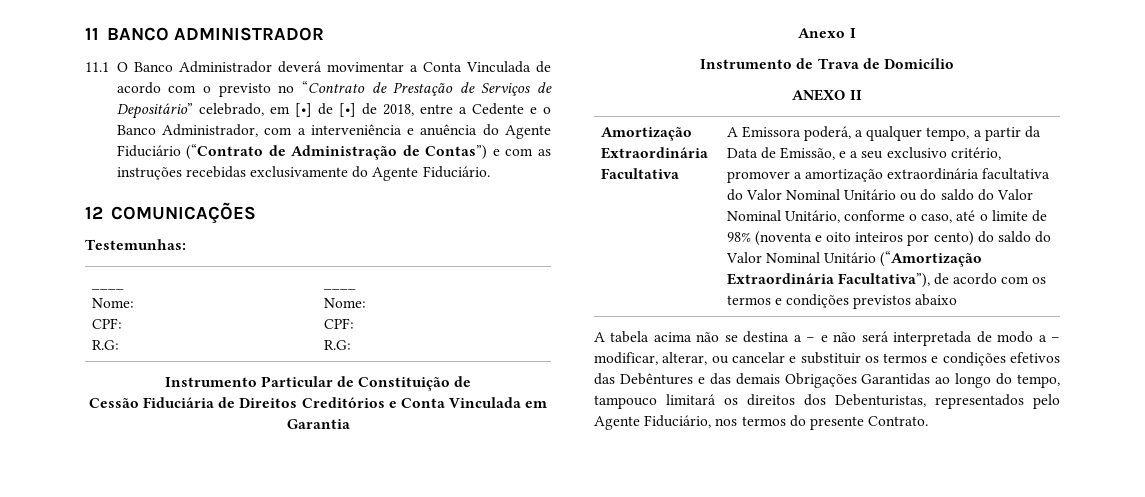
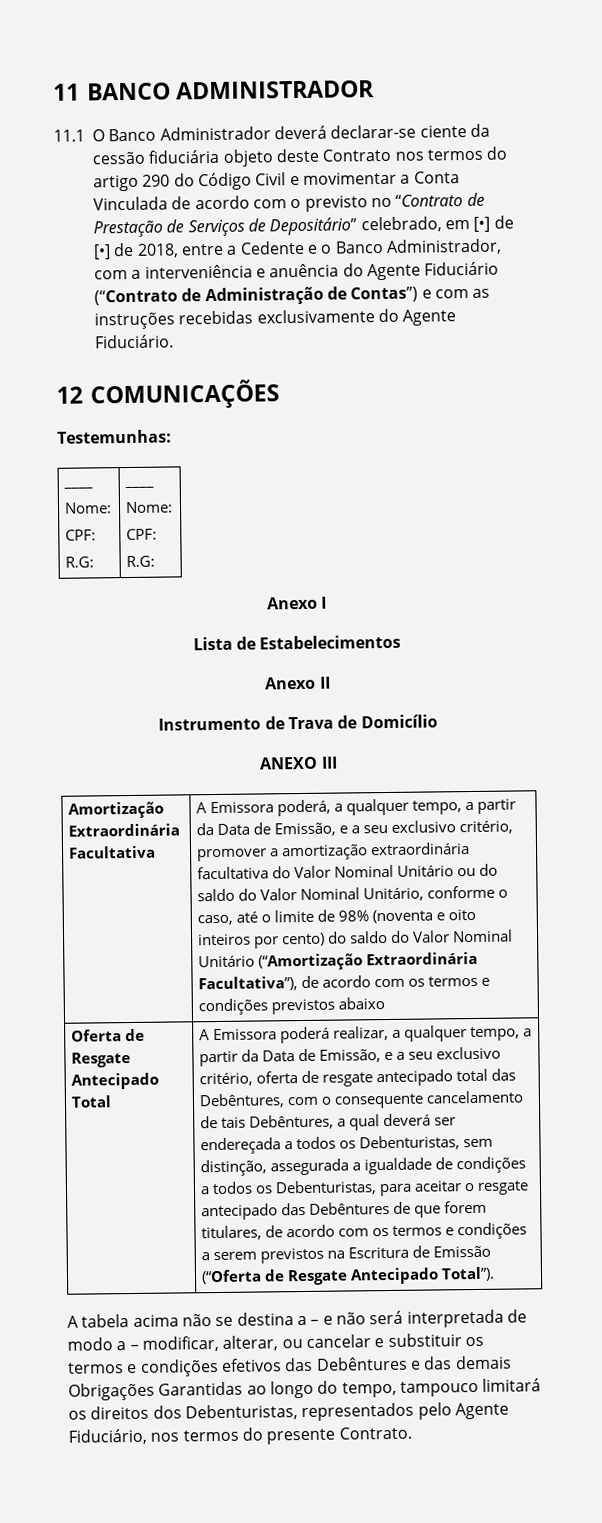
(322, 67) none -> [330,123,490,139] [92,146,508,167] [93,172,300,192] declarar-se ciente da cessão fiduciária objeto deste Contrato nos termos do artigo 290 do Código Civil e
[164,376,472,391] [88,397,548,408] [286,419,350,429] [798,28,856,38] Instrumento Particular de Constituição de // Cessão Fiduciária de Direitos Creditórios e Conta Vinculada em Garantia // Anexo I -> [266,596,328,610] [192,634,402,651] [265,676,331,690] Anexo I // Lista de Estabelecimentos // Anexo II
[849,90,862,100] II -> [320,756,338,769] III
(958, 300) none -> [71,1028,146,1042] [71,1052,132,1068] [71,1072,160,1090] [71,1095,113,1108] [199,1025,533,1044] [199,1046,502,1067] [199,1068,517,1087] [199,1090,525,1109] [200,1113,457,1131] [200,1135,494,1155] [200,1156,527,1177] [200,1180,530,1197] [201,1200,488,1221] [201,1222,528,1241] [201,1245,492,1264] [201,1266,495,1286] // Oferta de Resgate Antecipado Total | A Emissora poderá realizar, a qualquer tempo, a partir da Data de Emissão, e a seu exclusivo critério, oferta de resgate antecipado total das Debêntures, com o consequente cancelamento de tais Debêntures, a qual deverá ser endereçada a todos os Debenturistas, sem distinção, assegurada a igualdade de condições a todos os Debenturistas, para aceitar o resgate antecipado das Debêntures de que forem titulares, de acordo com os termos e condições a serem previstos na Escritura de Emissão (“Oferta de Resgate Antecipado Total”).

